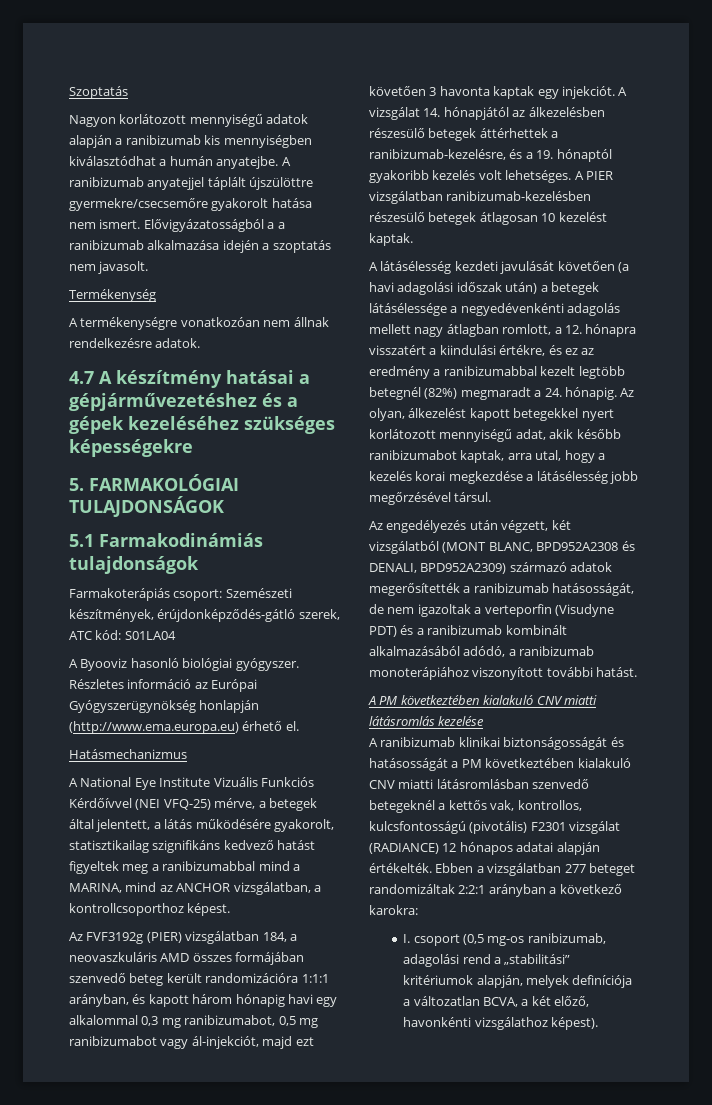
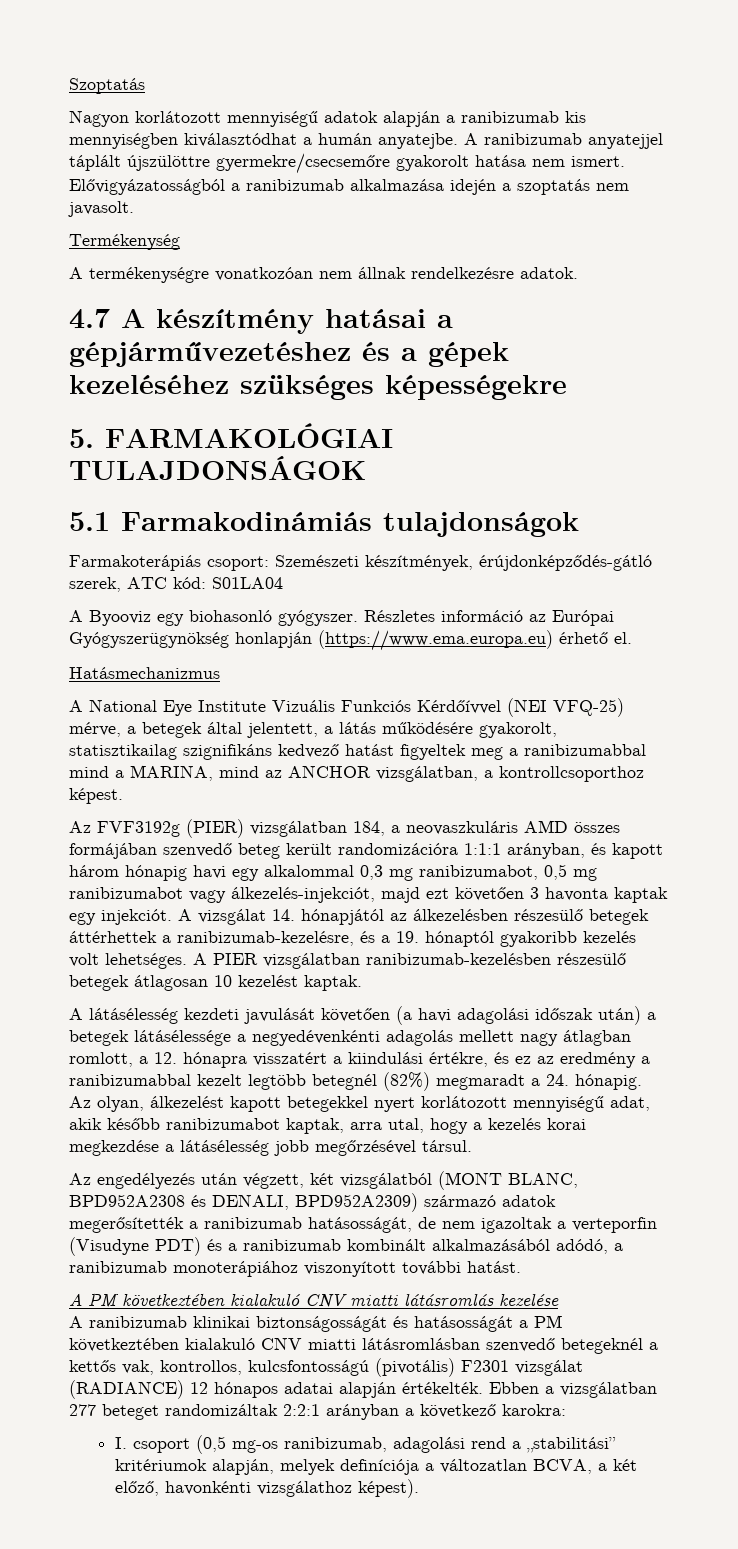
[277,222,285,229] a -> (240, 187) none
[130,658,233,671] hasonló biológiai -> [157,610,272,626] egy biohasonló
[69,721,239,734] (http://www.ema.europa.eu) -> [318,630,553,651] (https://www.ema.europa.eu)
[191,1036,259,1049] ál-injekciót, -> [231,887,375,903] álkezelés-injekciót,

